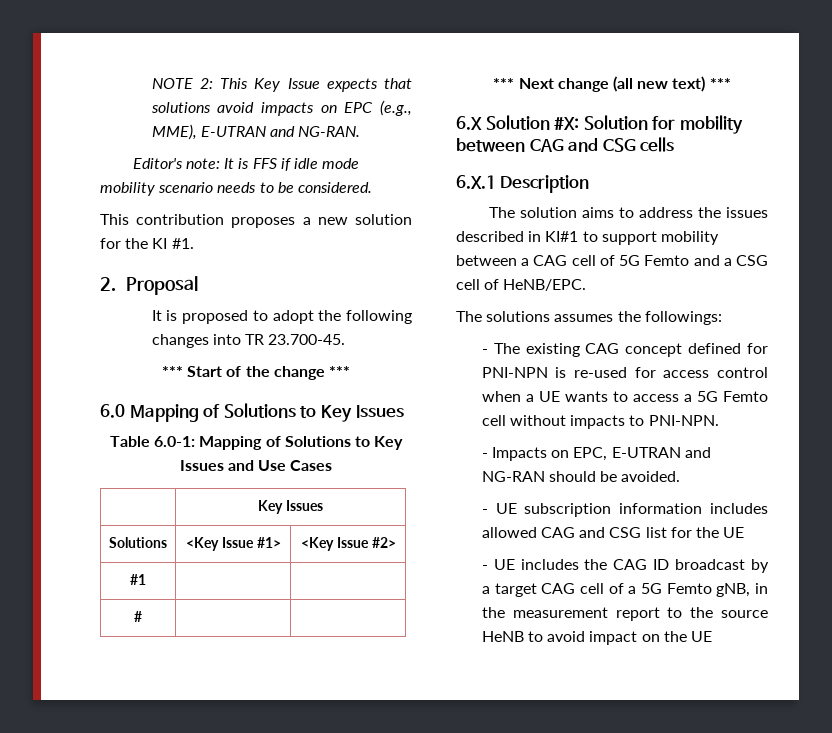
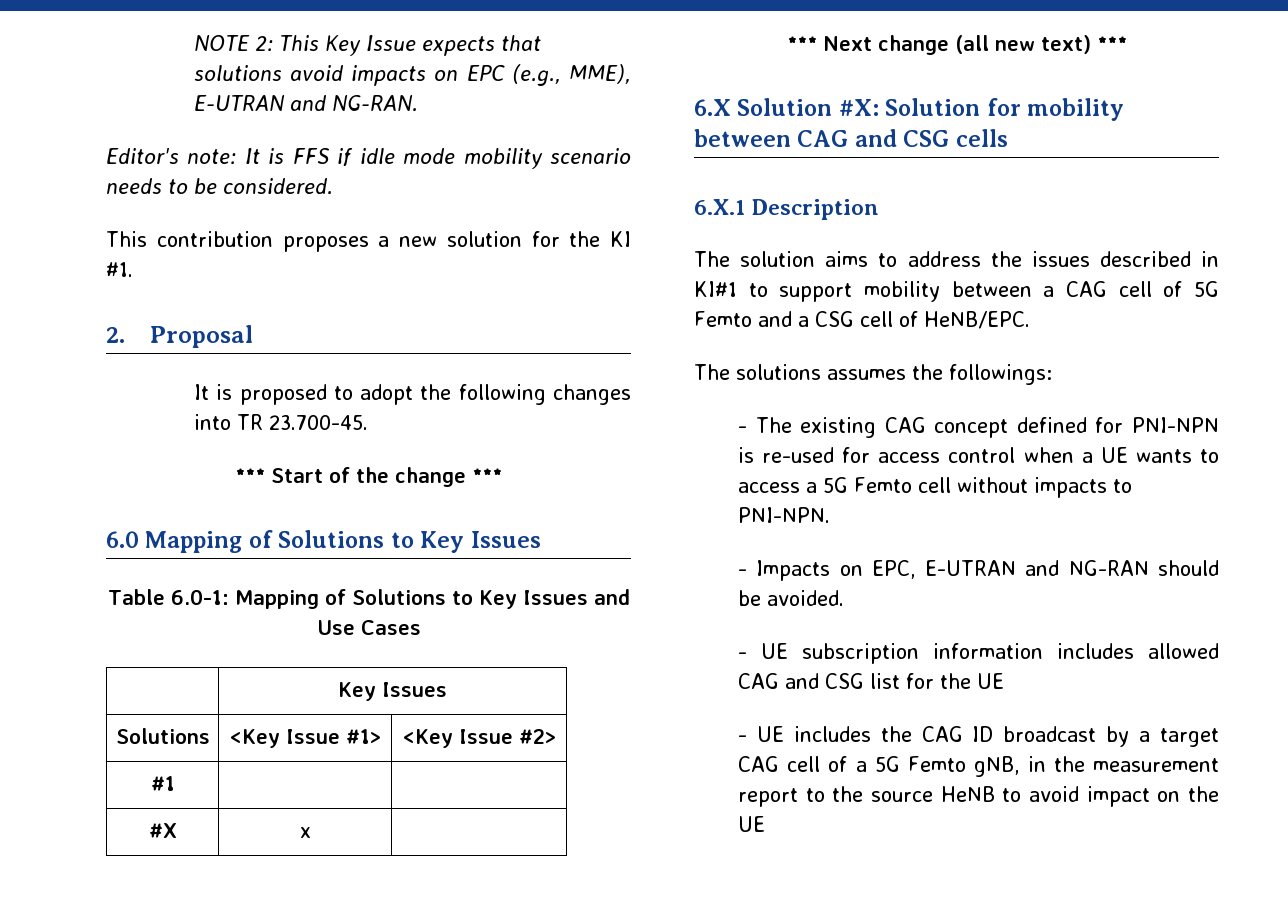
[134,611,142,622] # | -> [148,823,177,838] [299,827,311,838] #X | x

